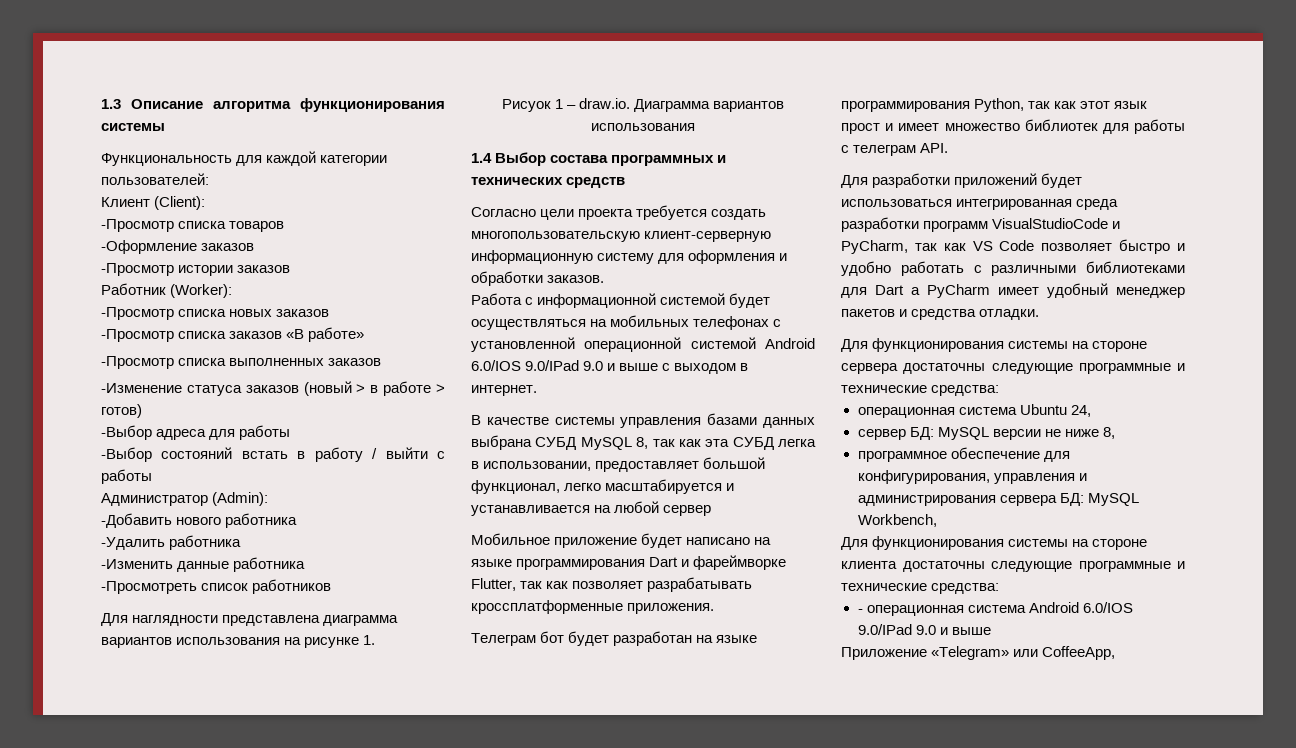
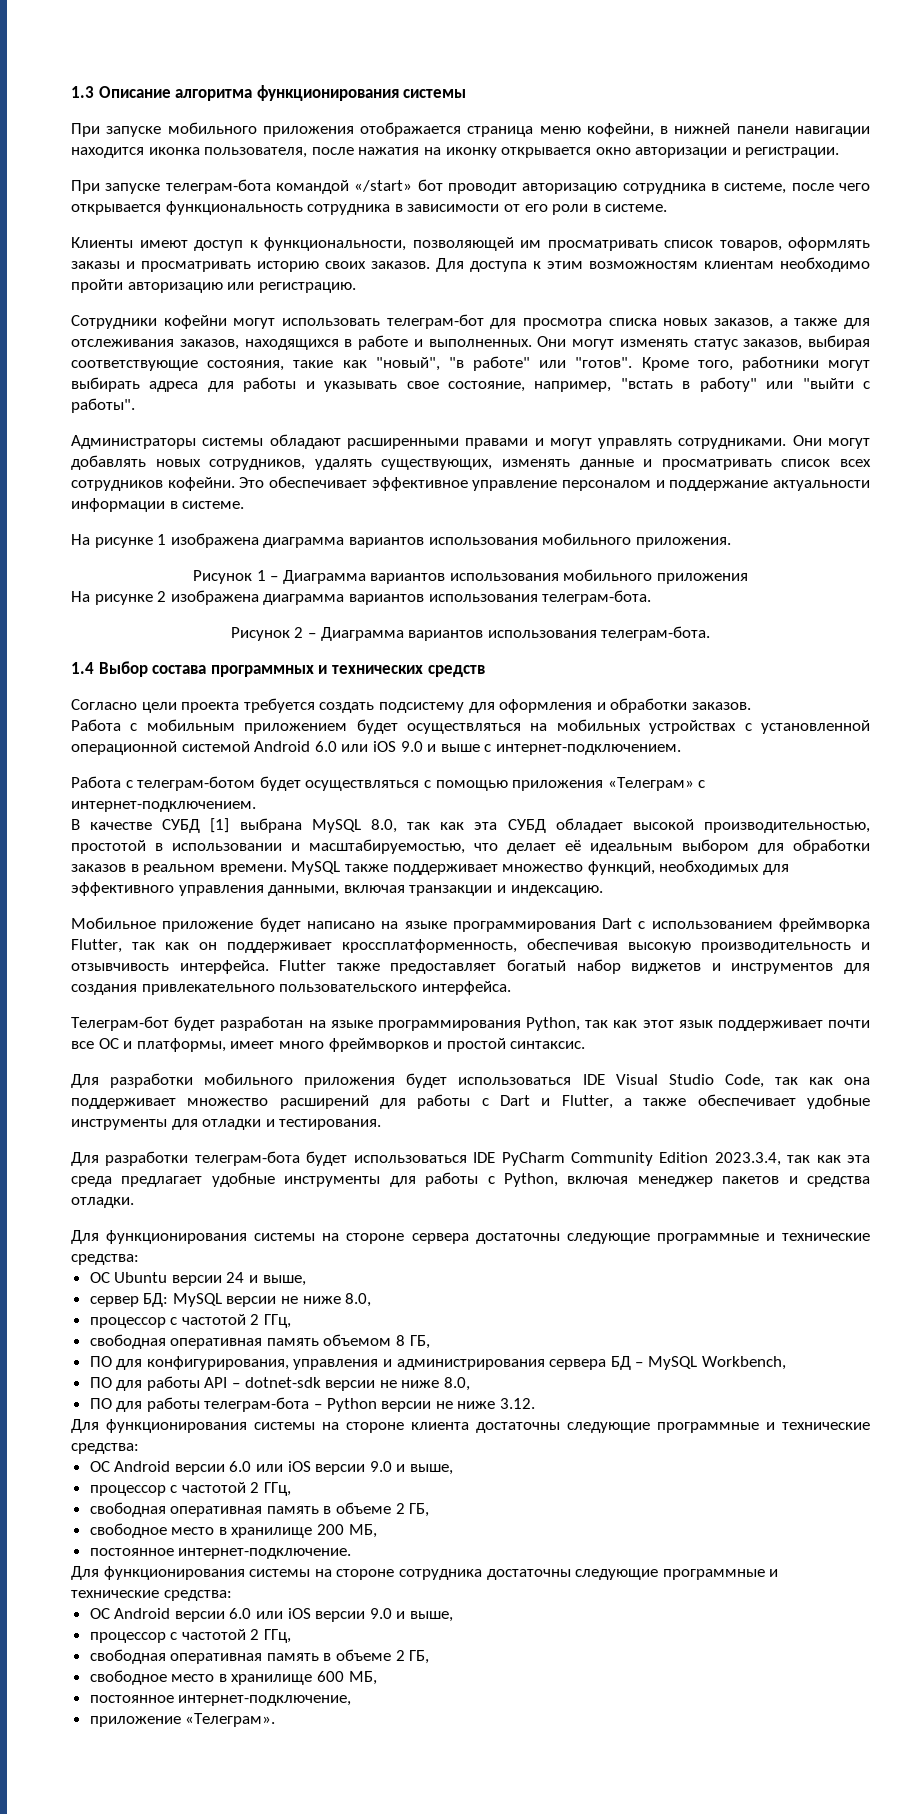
[101,151,388,166] [101,173,209,185] [101,196,206,210] [101,219,285,232] [101,240,255,254] [101,263,291,276] [101,283,233,298] [101,307,330,320] [101,327,365,342] [101,356,382,369] [101,381,446,396] [101,404,142,418] [101,425,291,440] [101,447,446,462] [101,469,152,484] [101,492,269,506] [101,513,298,528] [101,535,242,550] [101,557,306,572] [101,579,332,594] [101,613,399,626] [101,635,376,648] [501,99,551,112] Функциональность для каждой категории пользователей: // Клиент (Client): // -Просмотр списка товаров // -Оформление заказов // -Просмотр истории заказов // Работник (Worker): // -Просмотр списка новых заказов // -Просмотр списка заказов «В работе» // -Просмотр списка выполненных заказов // -Изменение статуса заказов (новый > в работе > готов) // -Выбор адреса для работы // -Выбор состояний встать в работу / выйти с работы // Администратор (Admin): // -Добавить нового работника // -Удалить работника // -Изменить данные работника // -Просмотреть список работников // Для наглядности представлена диаграмма вариантов использования на рисунке 1. // Рисуок -> [71,122,870,137] [71,147,840,158] [71,179,871,194] [71,201,668,215] [71,237,870,251] [71,257,870,272] [71,279,356,293] [71,314,870,329] [71,335,870,350] [71,356,870,371] [71,377,871,392] [71,398,135,413] [71,434,870,449] [71,455,872,470] [71,476,870,491] [71,498,245,512] [71,533,731,548] [192,570,252,584] При запуске мобильного приложения отображается страница меню кофейни, в нижней панели навигации находится иконка пользователя, после нажатия на иконку открывается окно авторизации и регистрации. // При запуске телеграм-бота командой «/start» бот проводит авторизацию сотрудника в системе, после чего открывается функциональность сотрудника в зависимости от его роли в системе. // Клиенты имеют доступ к функциональности, позволяющей им просматривать список товаров, оформлять заказы и просматривать историю своих заказов. Для доступа к этим возможностям клиентам необходимо пройти авторизацию или регистрацию. // Сотрудники кофейни могут использовать телеграм-бот для просмотра списка новых заказов, а также для отслеживания заказов, находящихся в работе и выполненных. Они могут изменять статус заказов, выбирая соответствующие состояния, такие как "новый", "в работе" или "готов". Кроме того, работники могут выбирать адреса для работы и указывать свое состояние, например, "встать в работу" или "выйти с работы". // Администраторы системы обладают расширенными правами и могут управлять сотрудниками. Они могут добавлять новых сотрудников, удалять существующих, изменять данные и просматривать список всех сотрудников кофейни. Это обеспечивает эффективное управление персоналом и поддержание актуальности информации в системе. // На рисунке 1 изображена диаграмма вариантов использования мобильного приложения. // Рисунок
[579,98,785,112] [591,123,695,131] draw.io. Диаграмма вариантов использования -> [282,569,749,584] [71,590,652,605] [230,626,711,641] Диаграмма вариантов использования мобильного приложения // На рисунке 2 изображена диаграмма вариантов использования телеграм-бота. // Рисунок 2 – Диаграмма вариантов использования телеграм-бота.
[471,231,772,242] [471,250,655,264] многопользовательскую клиент-серверную информационную систему -> [378,702,464,713] подсистему
[537,293,726,308] информационной системой -> [146,719,348,734] мобильным приложением
[693,316,770,330] телефонах -> [649,720,737,734] устройствах
[471,360,580,371] 6.0/IOS 9.0/IPad -> [314,741,396,752] 6.0 или iOS
[674,363,749,374] [471,385,537,396] [471,413,815,428] [471,435,816,450] [471,457,766,472] [471,479,735,494] [471,501,712,516] выходом в интернет. // В качестве системы управления базами данных выбрана СУБД MySQL 8, так как эта СУБД легка в использовании, предоставляет большой функционал, легко масштабируется и устанавливается на любой сервер -> [495,744,681,755] [71,776,706,791] [71,801,256,812] [71,818,870,833] [71,839,870,854] [71,860,789,875] [71,882,603,896] интернет-подключением. // Работа с телеграм-ботом будет осуществляться с помощью приложения «Телеграм» с интернет-подключением. // В качестве СУБД [1] выбрана MySQL 8.0, так как эта СУБД обладает высокой производительностью, простотой в использовании и масштабируемостью, что делает её идеальным выбором для обработки заказов в реальном времени. MySQL также поддерживает множество функций, необходимых для эффективного управления данными, включая транзакции и индексацию.
[681,555,787,570] [471,577,753,592] [471,600,715,614] [471,631,565,646] и фареймворке Flutter, так как позволяет разрабатывать кроссплатформенные приложения. // Телеграм бот -> [638,918,870,932] [71,938,870,953] [71,959,871,974] [71,981,511,995] [71,1016,169,1031] с использованием фреймворка Flutter, так как он поддерживает кроссплатформенность, обеспечивая высокую производительность и отзывчивость интерфейса. Flutter также предоставляет богатый набор виджетов и инструментов для создания привлекательного пользовательского интерфейса. // Телеграм-бот
[841,119,1185,134] [841,143,949,156] [841,173,1083,188] [841,199,1119,210] [841,217,1121,232] [841,239,1185,254] [841,261,1185,276] [841,283,1108,298] прост и имеет множество библиотек для работы с телеграм API. // Для разработки приложений будет использоваться интегрированная среда разработки программ VisualStudioCode и PyCharm, так как VS Code позволяет быстро и удобно работать с различными библиотеками для Dart а PyCharm имеет удобный -> [717,1020,870,1031] [71,1038,586,1052] [71,1073,871,1088] [71,1094,870,1109] [71,1119,382,1130] [71,1151,870,1166] [71,1172,629,1187] поддерживает почти все ОС и платформы, имеет много фреймворков и простой синтаксис. // Для разработки мобильного приложения будет использоваться IDE Visual Studio Code, так как она поддерживает множество расширений для работы с Dart и Flutter, а также обеспечивает удобные инструменты для отладки и тестирования. // Для разработки телеграм-бота будет использоваться IDE PyCharm Community Edition 2023.3.4, так как эта среда предлагает удобные инструменты для работы с Python, включая
[857,404,1091,418] операционная система Ubuntu 24, -> [89,1272,306,1286] ОС Ubuntu версии 24 и выше,
[1102,427,1115,439] [857,447,1040,462] 8, // программное обеспечение -> [345,1293,372,1307] [89,1314,292,1328] [89,1334,430,1349] [89,1356,112,1367] 8.0, // процессор с частотой 2 ГГц, // свободная оперативная память объемом 8 ГБ, // ПО
[1059,493,1084,506] БД: -> [610,1356,644,1370] БД –
(937, 520) none -> [89,1376,471,1391] [89,1397,536,1412] // ПО для работы API – dotnet-sdk версии не ниже 8.0, // ПО для работы телеграм-бота – Python версии не ниже 3.12.
[857,602,1133,616] [857,624,991,635] [841,646,1116,660] - операционная система Android 6.0/IOS 9.0/IPad 9.0 и выше // Приложение «Telegram» или CoffeeApp, -> [89,1461,454,1475] [89,1482,292,1496] [89,1502,430,1517] [89,1523,377,1538] [89,1548,352,1559] [71,1566,779,1580] [71,1590,232,1601] [89,1608,454,1622] [89,1629,292,1643] [89,1649,430,1664] [89,1670,377,1685] [89,1695,352,1706] [89,1713,276,1727] ОС Android версии 6.0 или iOS версии 9.0 и выше, // процессор с частотой 2 ГГц, // свободная оперативная память в объеме 2 ГБ, // свободное место в хранилище 200 МБ, // постоянное интернет-подключение. // Для функционирования системы на стороне сотрудника достаточны следующие программные и технические средства: // ОС Android версии 6.0 или iOS версии 9.0 и выше, // процессор с частотой 2 ГГц, // свободная оперативная память в объеме 2 ГБ, // свободное место в хранилище 600 МБ, // постоянное интернет-подключение, // приложение «Телеграм».

